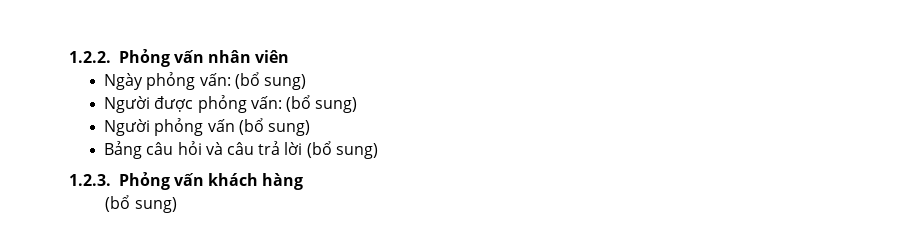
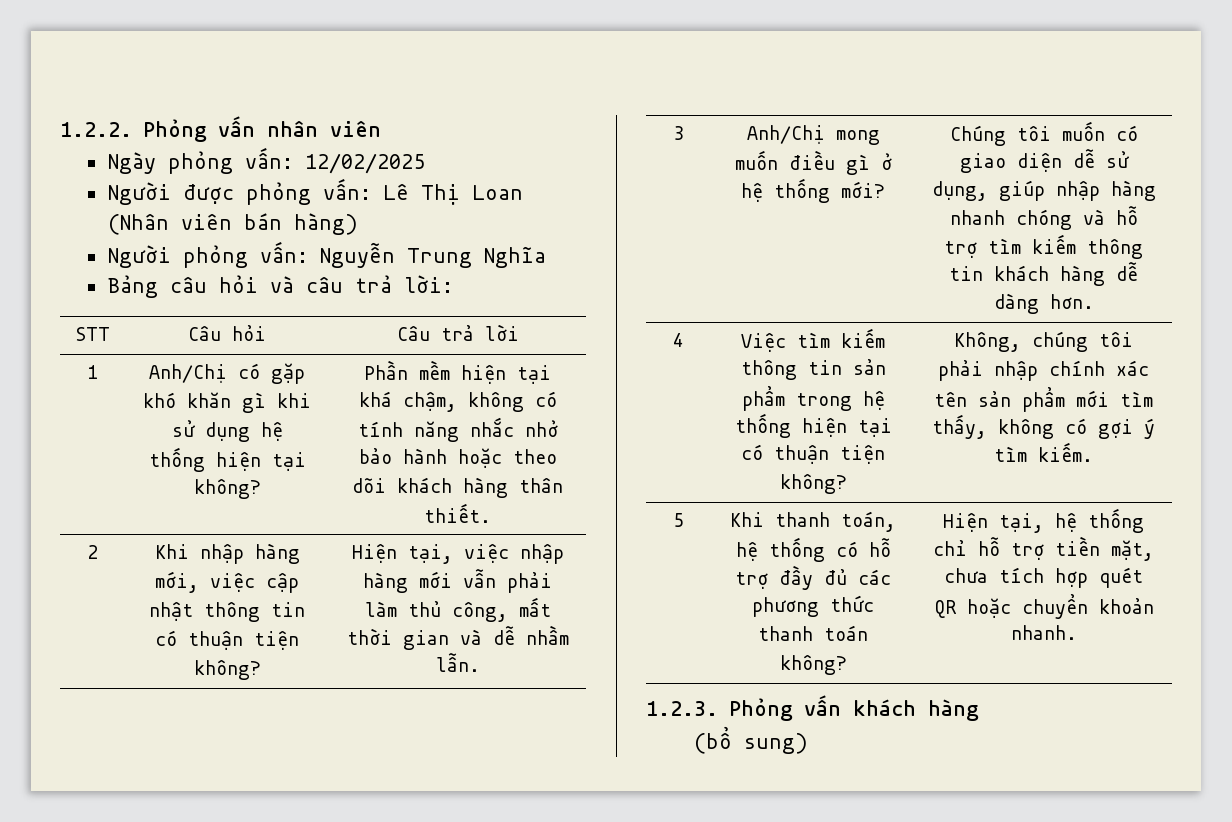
[234,72,307,90] (bổ sung) -> [304,153,425,174] 12/02/2025
[286,95,358,113] [104,118,311,136] (bổ sung) // Người phỏng vấn (bổ sung) -> [382,184,523,205] [107,213,358,235] [107,241,546,268] Lê Thị Loan (Nhân viên bán hàng) // Người phỏng vấn: Nguyễn Trung Nghĩa
[284,141,378,159] lời (bổ sung) -> [403,275,453,293] [75,327,110,341] [188,324,266,341] [396,324,519,341] [87,365,98,379] [149,363,305,384] [143,392,311,413] [171,420,283,442] [148,447,306,472] [193,479,261,499] [364,360,551,384] [358,391,557,412] [357,417,558,442] [358,447,557,468] [352,477,563,498] [424,503,491,523] [87,545,98,559] [154,543,300,564] [155,571,299,593] [149,602,305,622] [155,630,299,650] [193,660,261,680] [351,544,564,564] [363,569,552,593] [364,597,551,622] [346,625,569,650] [435,653,480,672] [673,126,684,140] [746,125,880,145] [734,150,892,175] [741,178,885,203] [949,121,1138,146] [959,149,1130,173] [931,180,1156,201] [949,206,1138,230] [944,234,1143,259] [949,262,1138,286] [993,293,1094,314] [673,333,684,347] [741,328,885,352] [740,358,886,380] [741,385,885,411] [734,413,892,438] [741,444,885,464] [779,474,847,494] [954,331,1133,352] [938,359,1149,381] [934,386,1153,412] [932,414,1155,439] [994,442,1093,462] [673,513,684,527] [730,511,896,532] [735,537,891,562] [735,565,891,590] [752,595,874,617] [758,625,868,641] [779,655,847,675] [943,508,1144,533] [933,536,1154,561] [944,567,1143,588] [933,593,1154,619] [1010,625,1077,640] lời: // STT | Câu hỏi | Câu trả lời // 1 | Anh/Chị có gặp khó khăn gì khi sử dụng hệ thống hiện tại không? | Phần mềm hiện tại khá chậm, không có tính năng nhắc nhở bảo hành hoặc theo dõi khách hàng thân thiết. // 2 | Khi nhập hàng mới, việc cập nhật thông tin có thuận tiện không? | Hiện tại, việc nhập hàng mới vẫn phải làm thủ công, mất thời gian và dễ nhầm lẫn. // 3 | Anh/Chị mong muốn điều gì ở hệ thống mới? | Chúng tôi muốn có giao diện dễ sử dụng, giúp nhập hàng nhanh chóng và hỗ trợ tìm kiếm thông tin khách hàng dễ dàng hơn. // 4 | Việc tìm kiếm thông tin sản phẩm trong hệ thống hiện tại có thuận tiện không? | Không, chúng tôi phải nhập chính xác tên sản phẩm mới tìm thấy, không có gợi ý tìm kiếm. // 5 | Khi thanh toán, hệ thống có hỗ trợ đầy đủ các phương thức thanh toán không? | Hiện tại, hệ thống chỉ hỗ trợ tiền mặt, chưa tích hợp quét QR hoặc chuyển khoản nhanh.

